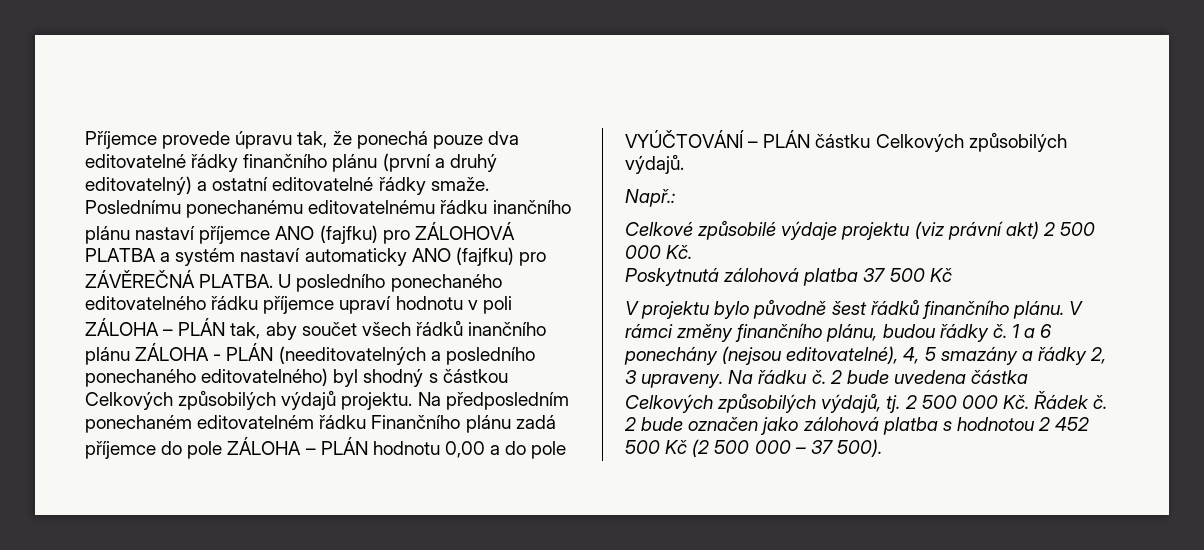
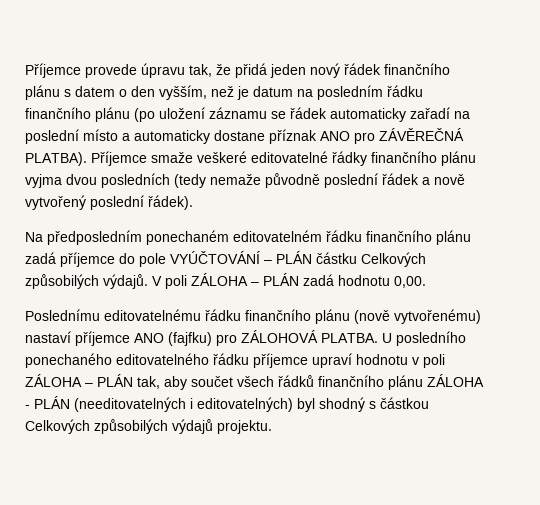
[356,131,519,149] [85,153,497,172] [85,176,489,195] [85,200,571,218] [85,226,130,244] ponechá pouze dva editovatelné řádky finančního plánu (první a druhý editovatelný) a ostatní editovatelné řádky smaže. Poslednímu ponechanému editovatelnému řádku inančního plánu -> [235,63,450,78] [25,85,423,100] [25,107,470,122] [25,128,464,144] [25,151,476,166] [25,173,465,188] [25,195,193,210] [25,230,471,245] [25,251,426,267] [25,273,426,289] [25,309,481,324] přidá jeden nový řádek finančního plánu s datem o den vyšším, než je datum na posledním řádku finančního plánu (po uložení záznamu se řádek automaticky zařadí na poslední místo a automaticky dostane příznak ANO pro ZÁVĚREČNÁ PLATBA). Příjemce smaže veškeré editovatelné řádky finančního plánu vyjma dvou posledních (tedy nemaže původně poslední řádek a nově vytvořený poslední řádek). // Na předposledním ponechaném editovatelném řádku finančního plánu zadá příjemce do pole VYÚČTOVÁNÍ – PLÁN částku Celkových způsobilých výdajů. V poli ZÁLOHA – PLÁN zadá hodnotu 0,00. // Poslednímu editovatelnému řádku finančního plánu (nově vytvořenému)
[85,247,546,266] [85,269,195,288] PLATBA a systém nastaví automaticky ANO (fajfku) pro ZÁVĚREČNÁ -> (318, 336) none
[468,322,547,336] inančního -> [318,375,384,387] finančního
[430,347,535,365] [85,368,329,387] a posledního ponechaného editovatelného) -> [190,397,293,412] i editovatelných)
[417,392,569,410] [85,415,556,433] [85,436,567,459] [625,129,1067,152] [625,154,684,174] [625,189,675,207] [625,220,1096,240] [625,245,693,259] [625,267,952,286] [625,299,1084,319] [625,323,1053,342] [624,346,1107,365] [625,369,1029,388] [625,391,1108,413] [624,416,1090,435] [625,439,882,457] Na předposledním ponechaném editovatelném řádku Finančního plánu zadá příjemce do pole ZÁLOHA – PLÁN hodnotu 0,00 a do pole VYÚČTOVÁNÍ – PLÁN částku Celkových způsobilých výdajů. // Např.: // Celkové způsobilé výdaje projektu (viz právní akt) 2 500 000 Kč. // Poskytnutá zálohová platba 37 500 Kč // V projektu bylo původně šest řádků finančního plánu. V rámci změny finančního plánu, budou řádky č. 1 a 6 ponechány (nejsou editovatelné), 4, 5 smazány a řádky 2, 3 upraveny. Na řádku č. 2 bude uvedena částka Celkových způsobilých výdajů, tj. 2 500 000 Kč. Řádek č. 2 bude označen jako zálohová platba s hodnotou 2 452 500 Kč (2 500 000 – 37 500). -> (272, 427) none

